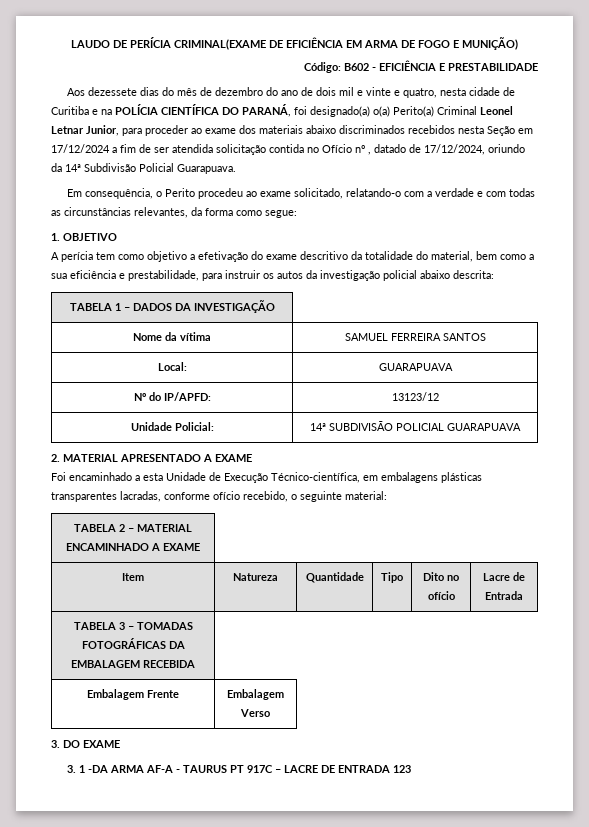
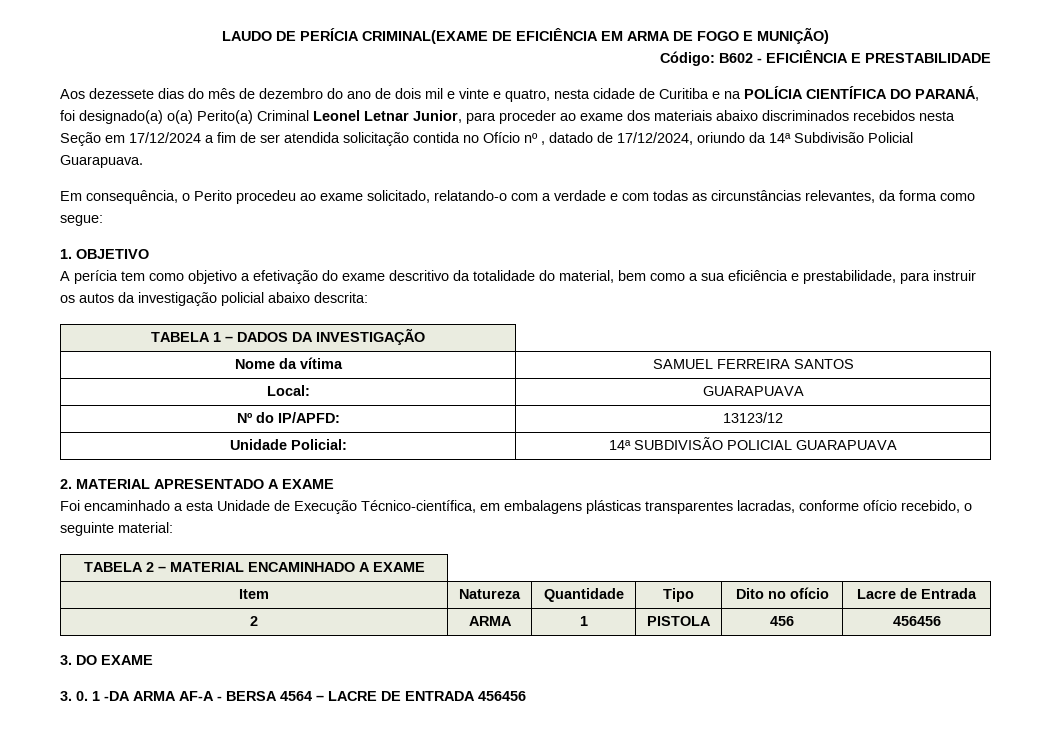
[73,622,193,630] [81,638,185,649] [71,660,195,668] [87,689,179,700] [227,689,284,700] [240,709,270,717] TABELA 3 – TOMADAS FOTOGRÁFICAS DA EMBALAGEM RECEBIDA // Embalagem Frente | Embalagem Verso -> [250,616,258,626] [468,616,512,626] [579,616,588,626] [647,616,711,626] [770,616,794,626] [892,616,941,626] 2 | ARMA | 1 | PISTOLA | 456 | 456456
(77, 769) none -> [76,691,88,701] 0.
[183,765,274,773] TAURUS PT 917C -> [226,691,312,701] BERSA 4564
[393,765,412,773] 123 -> [478,691,526,701] 456456

